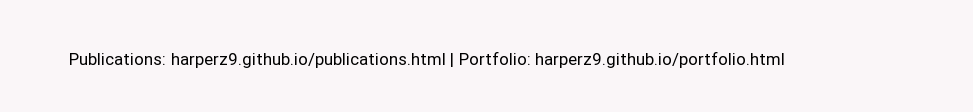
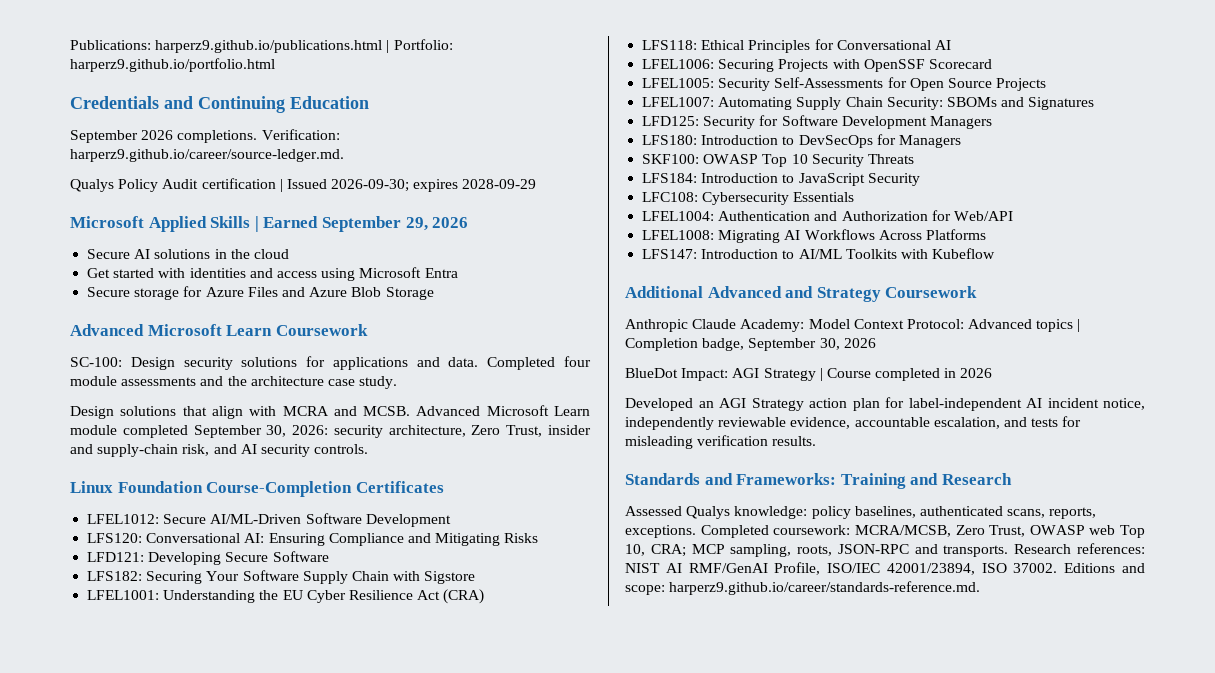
(786, 59) none -> [70,96,369,113] [70,129,340,143] [70,149,344,162] [70,178,537,192] [70,216,469,232] [87,249,289,259] [87,267,458,281] [87,286,434,300] [70,324,368,336] [70,356,591,370] [70,376,398,389] [70,405,590,419] [70,425,591,438] [70,444,369,457] [70,481,444,497] [87,513,451,527] [87,533,539,546] [87,551,329,565] [87,570,476,584] [87,589,485,604] [642,39,951,53] [642,59,992,72] [642,77,1047,91] [642,97,1095,110] [642,115,992,129] [642,134,961,148] [642,154,914,167] [642,173,920,186] [642,192,855,205] [642,210,1013,221] [642,229,986,243] [642,248,996,259] [625,286,978,302] [625,319,1081,332] [625,338,876,351] [625,368,993,381] [625,397,1145,411] [625,416,1082,430] [625,435,817,449] [625,473,1012,489] [625,506,1097,519] [625,525,1145,538] [625,543,1145,557] [625,562,1145,575] [625,581,981,595] // Credentials and Continuing Education // September 2026 completions. Verification: harperz9.github.io/career/source-ledger.md. // Qualys Policy Audit certification | Issued 2026-09-30; expires 2028-09-29 // Microsoft Applied Skills | Earned September 29, 2026 // Secure AI solutions in the cloud // Get started with identities and access using Microsoft Entra // Secure storage for Azure Files and Azure Blob Storage // Advanced Microsoft Learn Coursework // SC-100: Design security solutions for applications and data. Completed four module assessments and the architecture case study. // Design solutions that align with MCRA and MCSB. Advanced Microsoft Learn module completed September 30, 2026: security architecture, Zero Trust, insider and supply-chain risk, and AI security controls. // Linux Foundation Course-Completion Certificates // LFEL1012: Secure AI/ML-Driven Software Development // LFS120: Conversational AI: Ensuring Compliance and Mitigating Risks // LFD121: Developing Secure Software // LFS182: Securing Your Software Supply Chain with Sigstore // LFEL1001: Understanding the EU Cyber Resilience Act (CRA) // LFS118: Ethical Principles for Conversational AI // LFEL1006: Securing Projects with OpenSSF Scorecard // LFEL1005: Security Self-Assessments for Open Source Projects // LFEL1007: Automating Supply Chain Security: SBOMs and Signatures // LFD125: Security for Software Development Managers // LFS180: Introduction to DevSecOps for Managers // SKF100: OWASP Top 10 Security Threats // LFS184: Introduction to JavaScript Security // LFC108: Cybersecurity Essentials // LFEL1004: Authentication and Authorization for Web/API // LFEL1008: Migrating AI Workflows Across Platforms // LFS147: Introduction to AI/ML Toolkits with Kubeflow // Additional Advanced and Strategy Coursework // Anthropic Claude Academy: Model Context Protocol: Advanced topics | Completion badge, September 30, 2026 // BlueDot Impact: AGI Strategy | Course completed in 2026 // Developed an AGI Strategy action plan for label-independent AI incident notice, independently reviewable evidence, accountable escalation, and tests for misleading verification results. // Standards and Frameworks: Training and Research // Assessed Qualys knowledge: policy baselines, authenticated scans, reports, exceptions. Completed coursework: MCRA/MCSB, Zero Trust, OWASP web Top 10, CRA; MCP sampling, roots, JSON-RPC and transports. Research references: NIST AI RMF/GenAI Profile, ISO/IEC 42001/23894, ISO 37002. Editions and scope: harperz9.github.io/career/standards-reference.md.

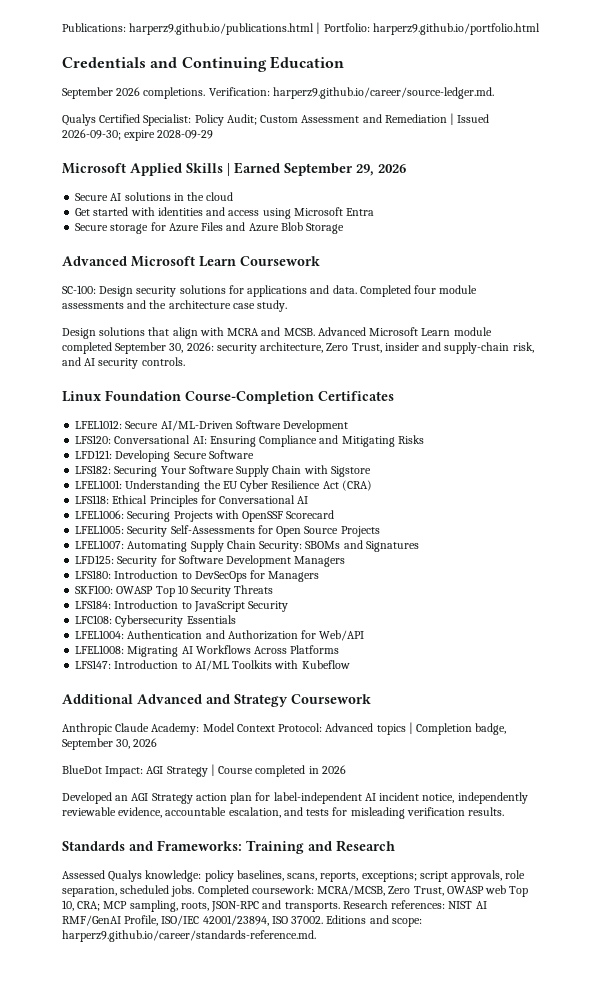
[118,178,276,192] Policy Audit certification -> [99,114,447,126] Certified Specialist: Policy Audit; Custom Assessment and Remediation
[413,179,459,192] expires -> [124,130,156,141] expire
[919,506,1003,516] authenticated -> (284, 875) none
[625,525,696,538] exceptions. -> [361,870,526,882] [62,885,195,897] exceptions; script approvals, role separation, scheduled jobs.

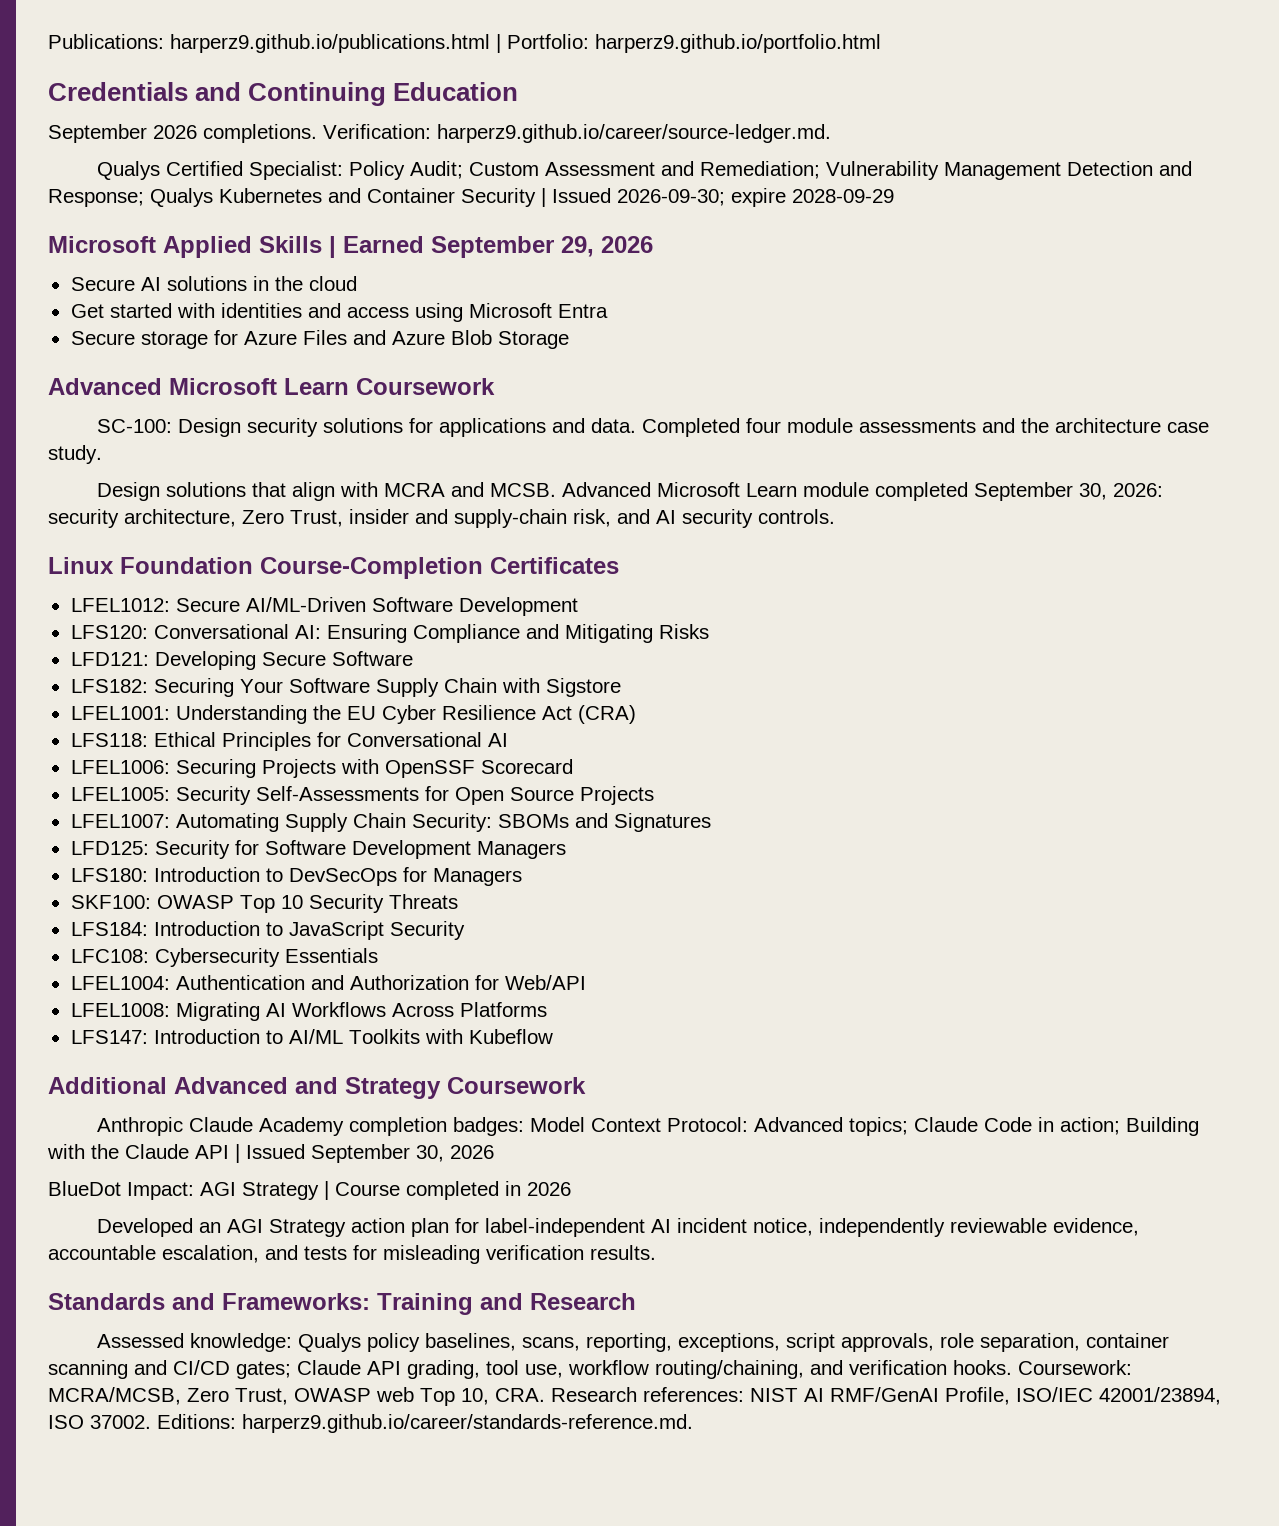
[384,114,447,123] Remediation -> [700,161,1193,180] [48,188,536,207] Remediation; Vulnerability Management Detection and Response; Qualys Kubernetes and Container Security
[151,723,200,735] Academy: -> [259,1117,525,1136] Academy completion badges:
[376,722,507,735] topics | Completion badge, -> [849,1117,1200,1136] [47,1144,305,1163] topics; Claude Code in action; Building with the Claude API | Issued
[108,870,202,882] Qualys knowledge: -> [190,1333,362,1352] knowledge: Qualys
[320,871,417,882] reports, exceptions; -> [586,1333,781,1352] reporting, exceptions,
[120,885,314,897] scheduled jobs. Completed coursework: -> [1086,1333,1170,1348] [48,1360,1132,1379] container scanning and CI/CD gates; Claude API grading, tool use, workflow routing/chaining, and verification hooks. Coursework:
[77,900,340,912] CRA; MCP sampling, roots, JSON-RPC and transports. -> [495,1388,545,1402] CRA.
[326,915,422,927] Editions and scope: -> [157,1414,236,1429] Editions:

